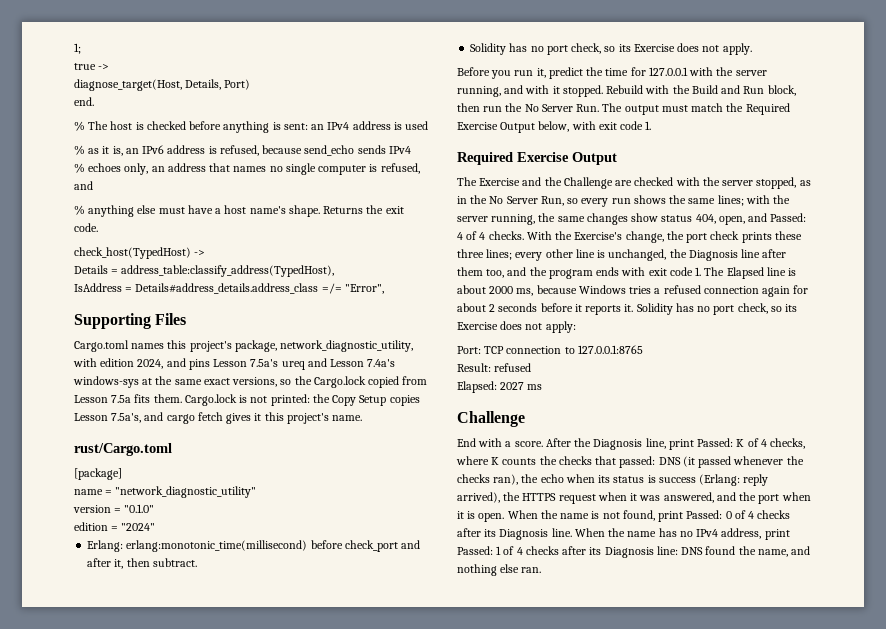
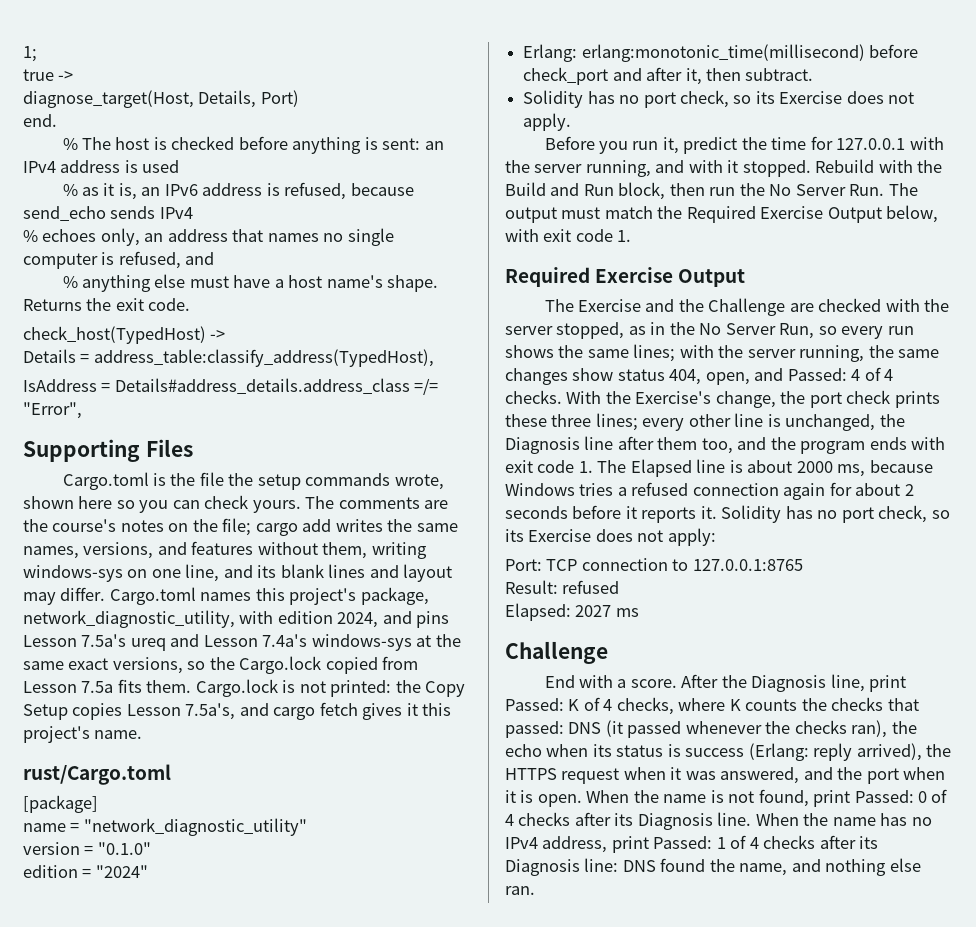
(129, 346) none -> [153,472,444,490] [23,495,449,513] [23,518,458,536] [23,541,427,559] [23,564,453,582] [23,587,196,605] is the file the setup commands wrote, shown here so you can check yours. The comments are the course's notes on the file; cargo add writes the same names, versions, and features without them, writing windows-sys on one line, and its blank lines and layout may differ. Cargo.toml

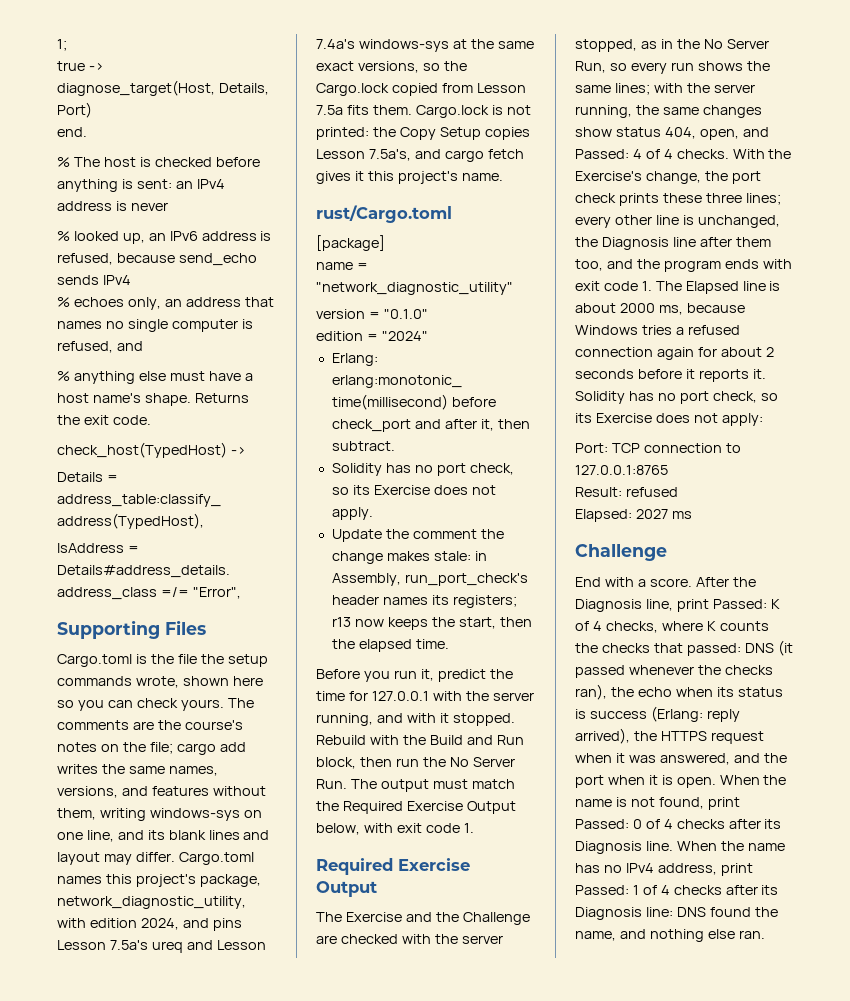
[142,160,180,173] [62,183,137,200] used // % as it is, -> [130,202,168,211] [57,231,145,244] never // % looked up,
(572, 122) none -> [331,529,504,542] [331,551,487,564] [331,573,528,586] [331,595,517,608] [331,617,532,630] [331,639,449,652] // Update the comment the change makes stale: in Assembly, run_port_check's header names its registers; r13 now keeps the start, then the elapsed time.

